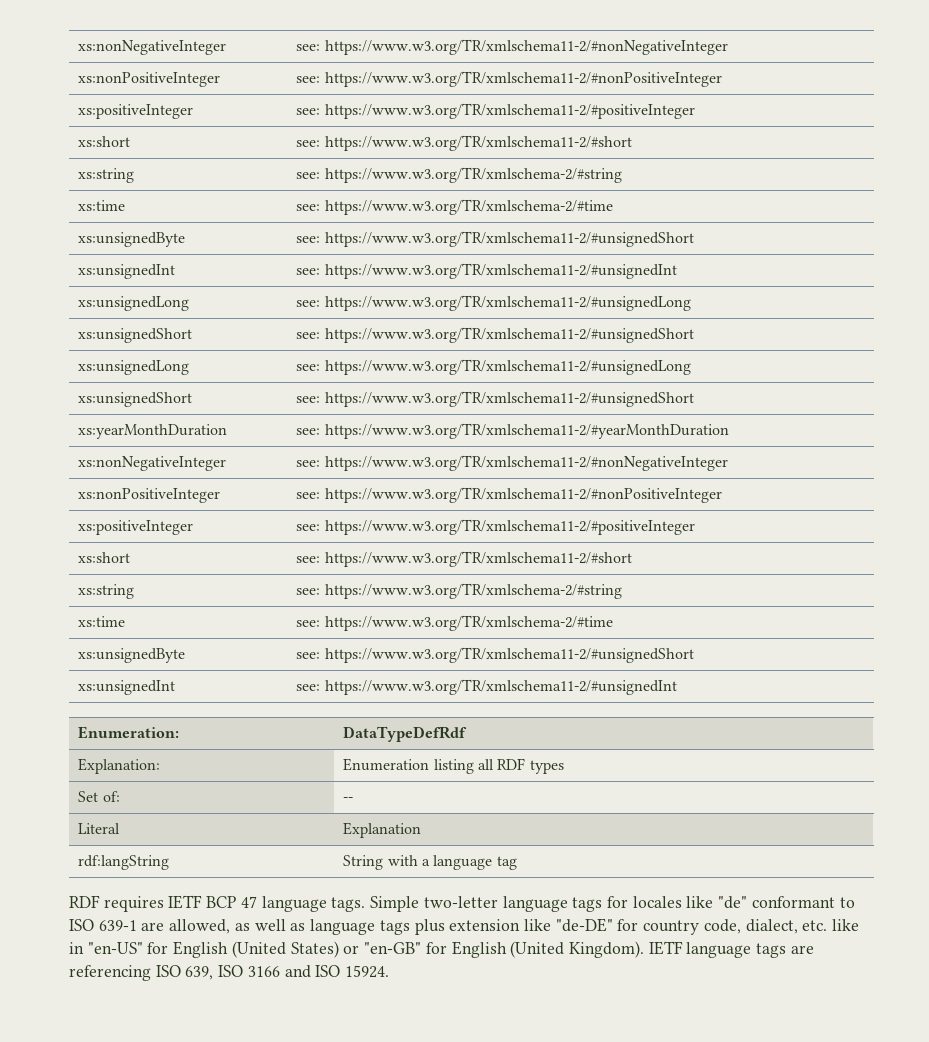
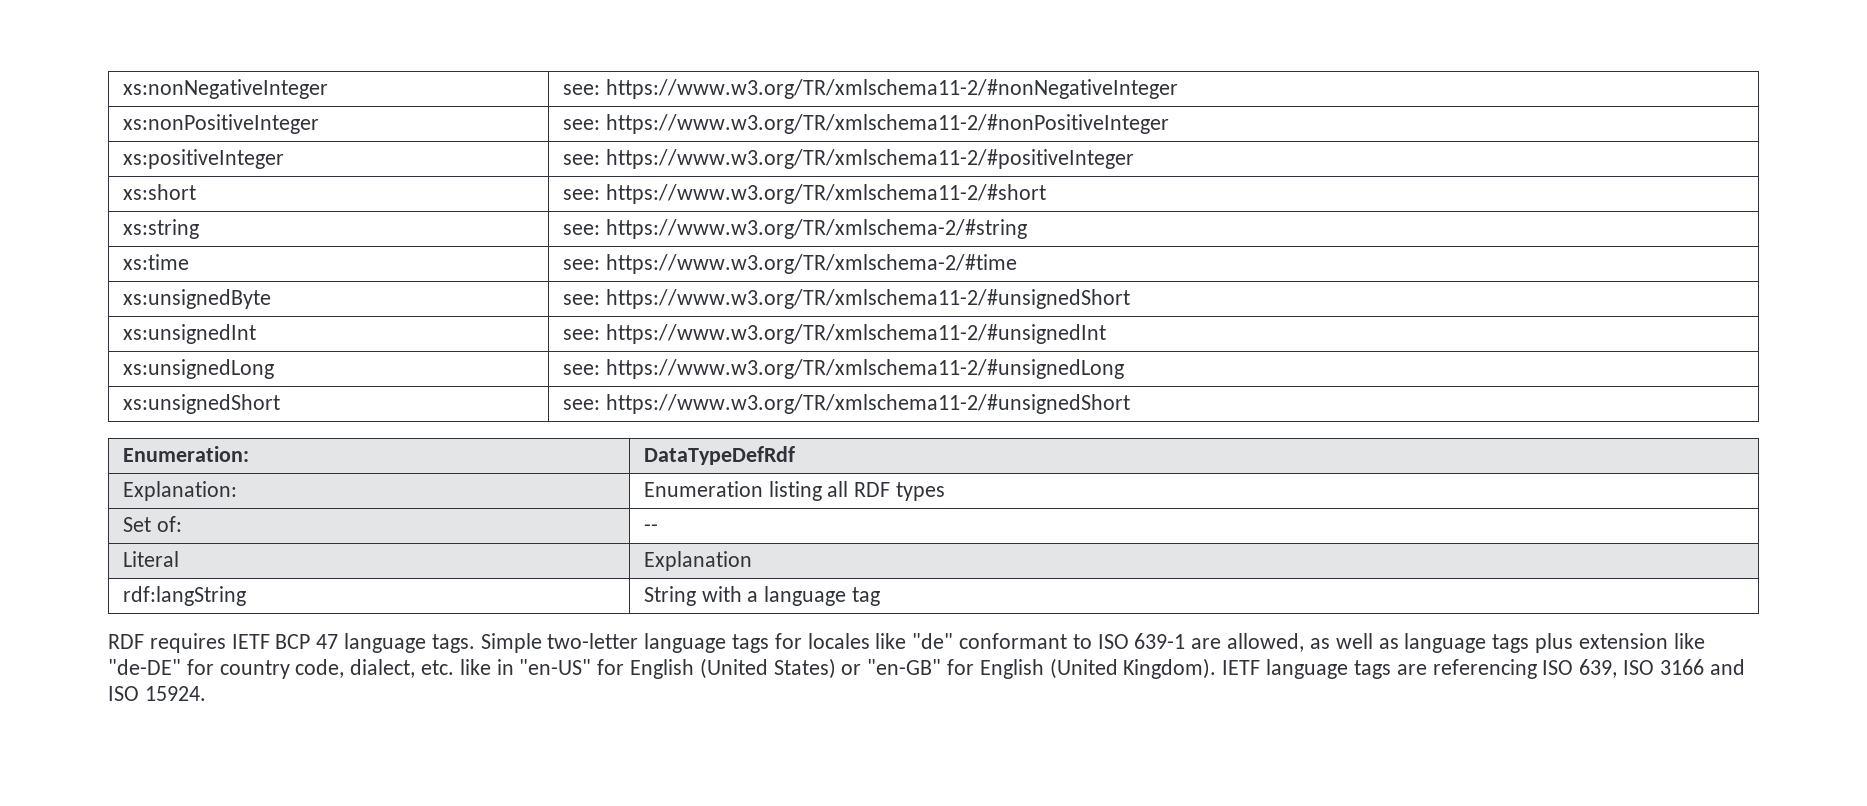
[78,360,190,375] [296,359,691,375] [78,392,193,407] [296,391,694,407] [78,424,228,439] [296,423,729,439] [78,456,227,471] [296,455,728,471] [78,488,221,503] [296,487,722,503] [78,520,194,535] [296,519,695,535] [78,552,131,563] [296,551,632,567] [78,584,135,599] [296,583,622,599] [78,616,126,627] [296,615,613,631] [78,648,186,663] [296,647,694,663] [78,680,176,695] [296,679,677,695] // xs:unsignedLong | see: https://www.w3.org/TR/xmlschema11-2/#unsignedLong // xs:unsignedShort | see: https://www.w3.org/TR/xmlschema11-2/#unsignedShort // xs:yearMonthDuration | see: https://www.w3.org/TR/xmlschema11-2/#yearMonthDuration // xs:nonNegativeInteger | see: https://www.w3.org/TR/xmlschema11-2/#nonNegativeInteger // xs:nonPositiveInteger | see: https://www.w3.org/TR/xmlschema11-2/#nonPositiveInteger // xs:positiveInteger | see: https://www.w3.org/TR/xmlschema11-2/#positiveInteger // xs:short | see: https://www.w3.org/TR/xmlschema11-2/#short // xs:string | see: https://www.w3.org/TR/xmlschema-2/#string // xs:time | see: https://www.w3.org/TR/xmlschema-2/#time // xs:unsignedByte | see: https://www.w3.org/TR/xmlschema11-2/#unsignedShort // xs:unsignedInt | see: https://www.w3.org/TR/xmlschema11-2/#unsignedInt -> (1130, 404) none

